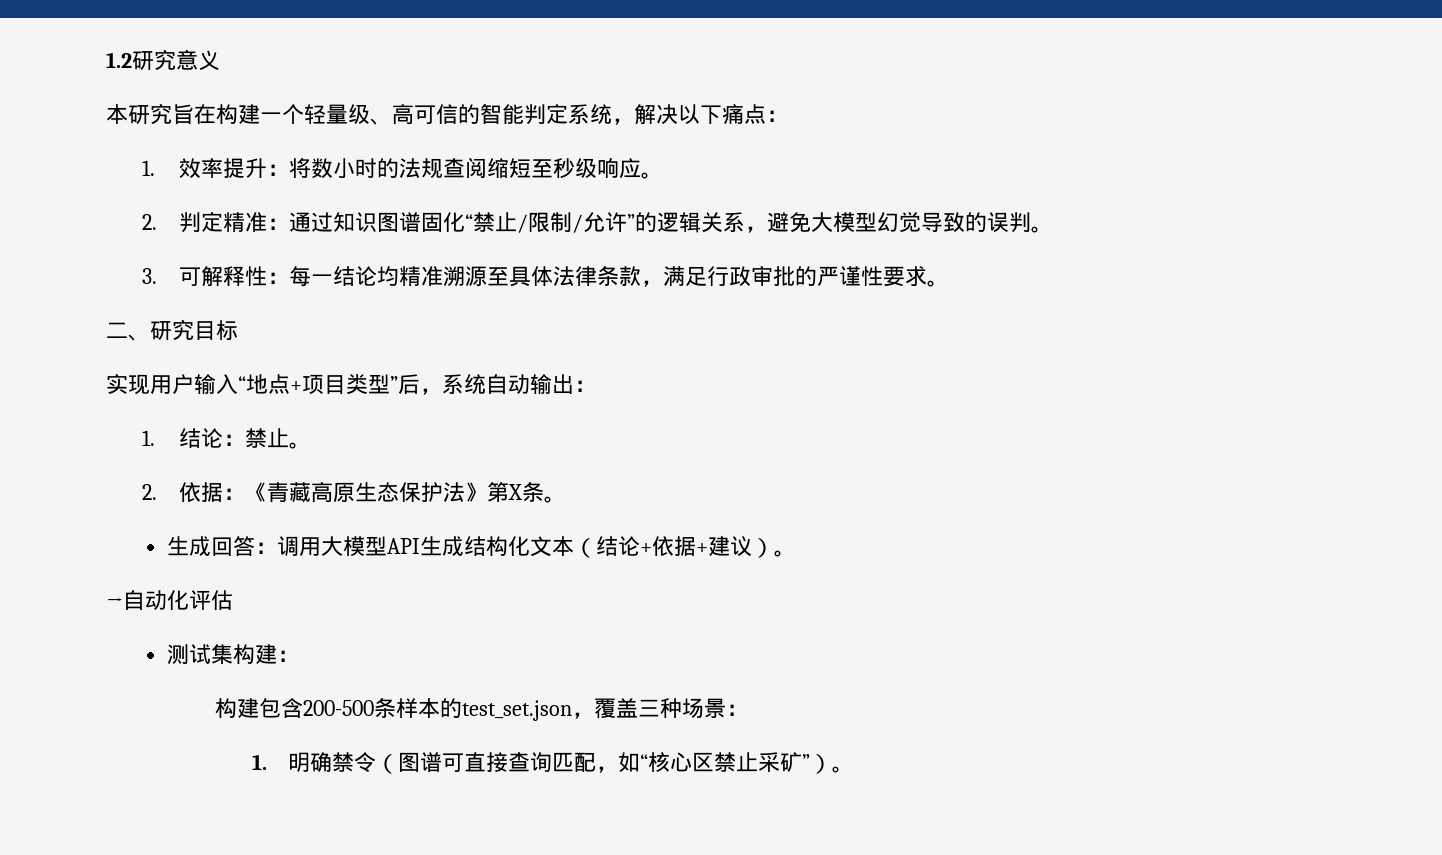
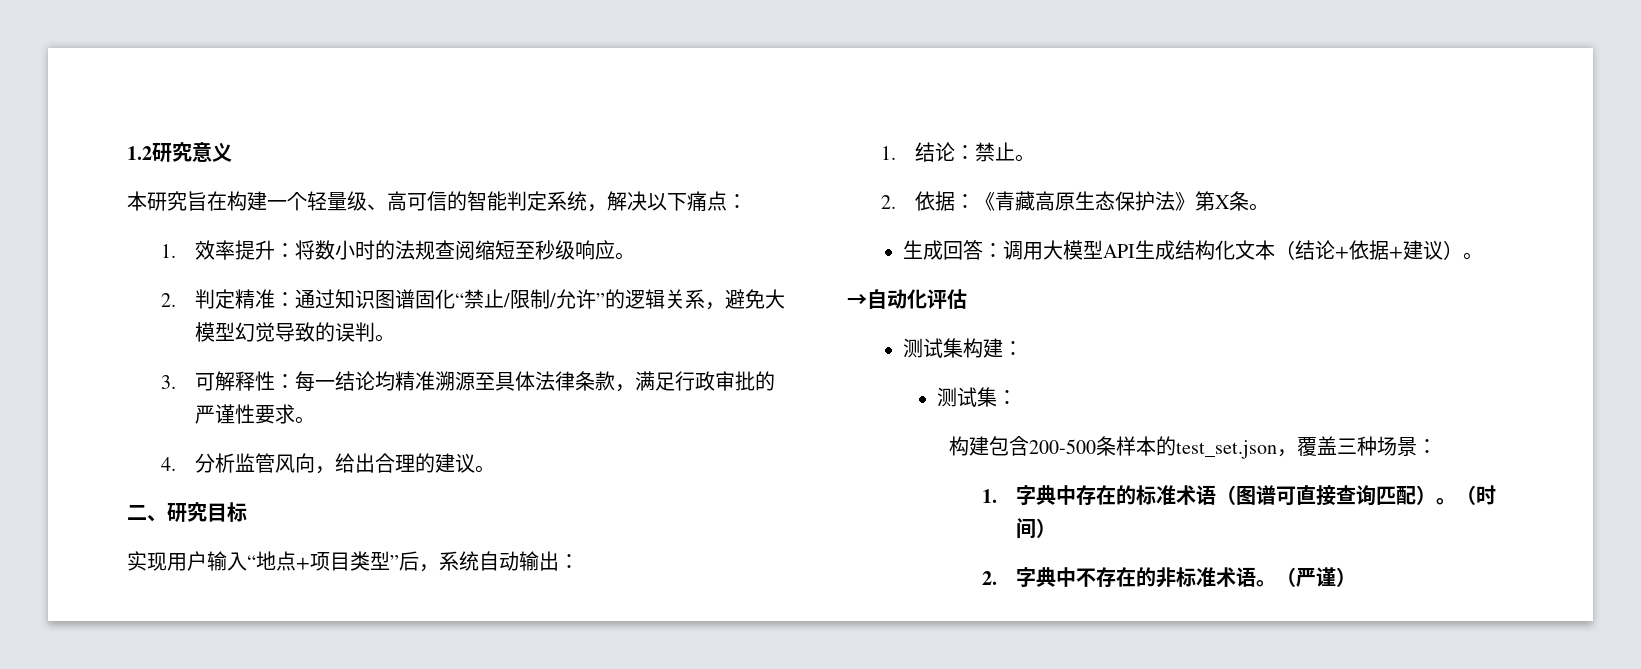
(949, 283) none -> [160,453,495,474] // 4.分析监管风向，给出合理的建议。
(299, 656) none -> [936,387,1017,407] // 测试集：
[288,752,377,773] 明确禁令 -> [1016,485,1217,505] 字典中存在的标准术语
[596,752,855,774] ，如“核心区禁止采矿”）。 -> [1416,485,1497,505] [1016,518,1057,539] [982,567,1357,588] ）。（时间） // 2.字典中不存在的非标准术语。（严谨）

